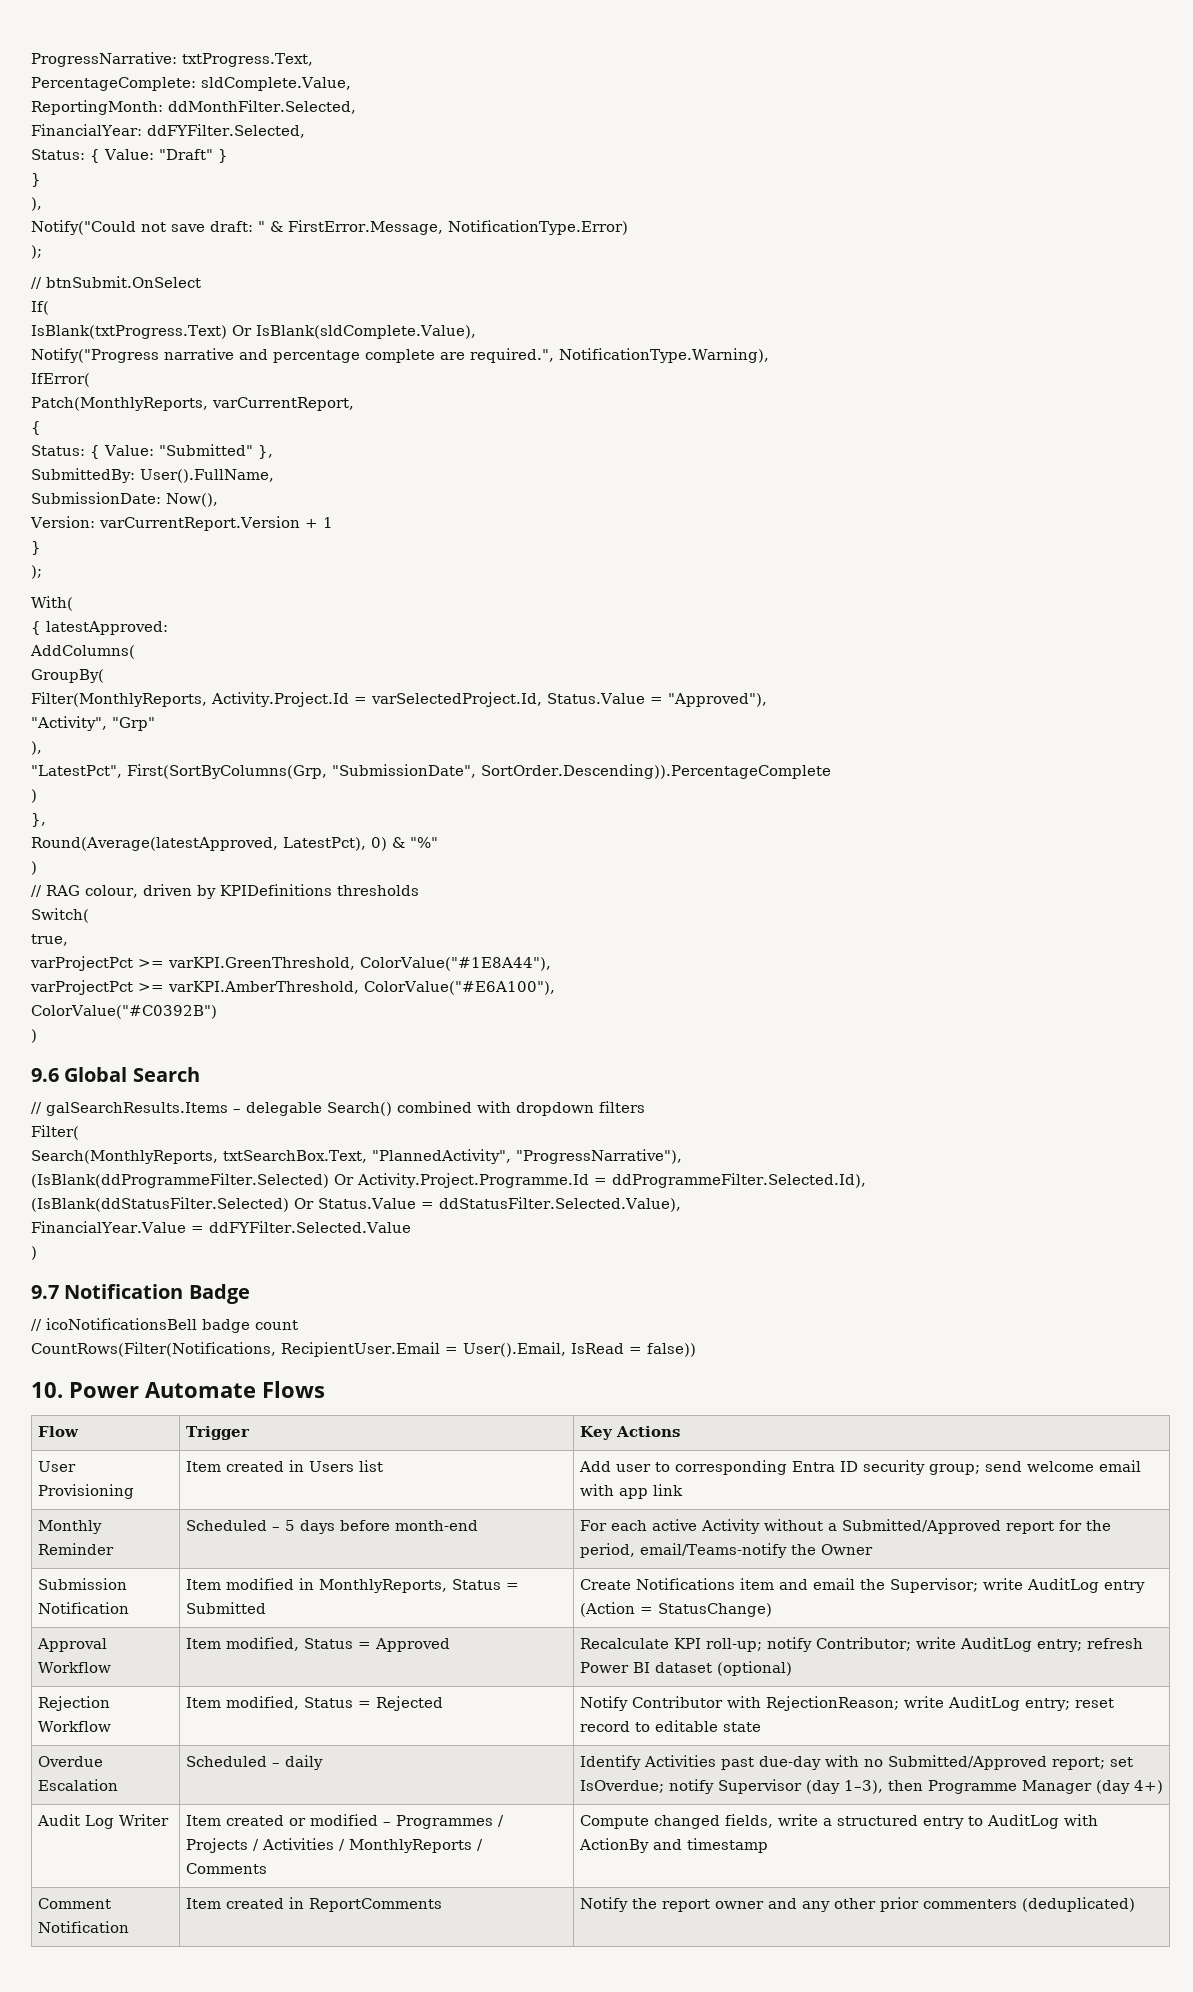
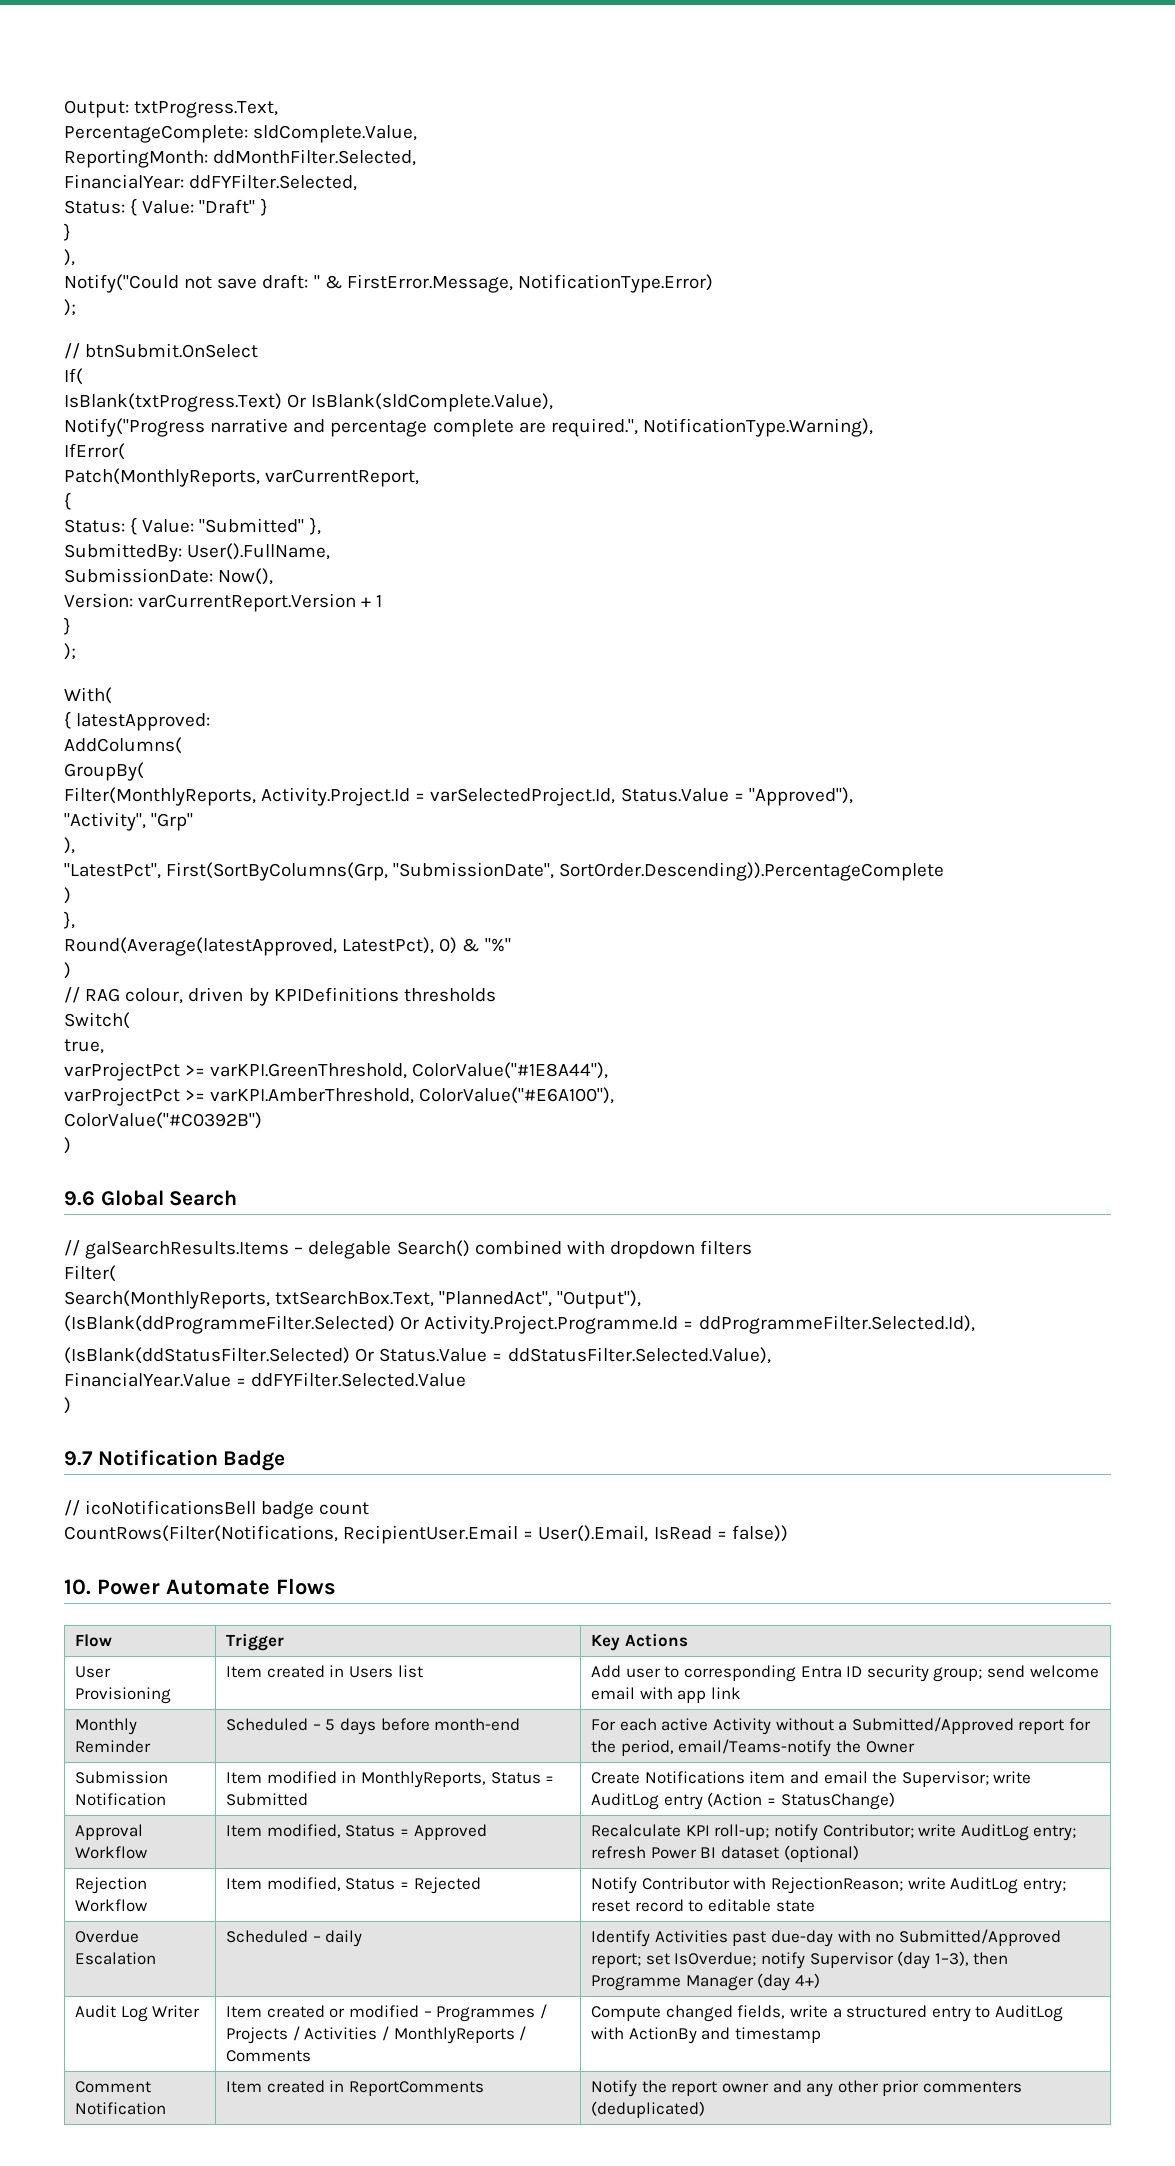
[31,52,177,67] ProgressNarrative: -> [64,100,129,118] Output:
[371,1149,682,1164] "PlannedActivity", "ProgressNarrative"), -> [439,1290,642,1309] "PlannedAct", "Output"),

